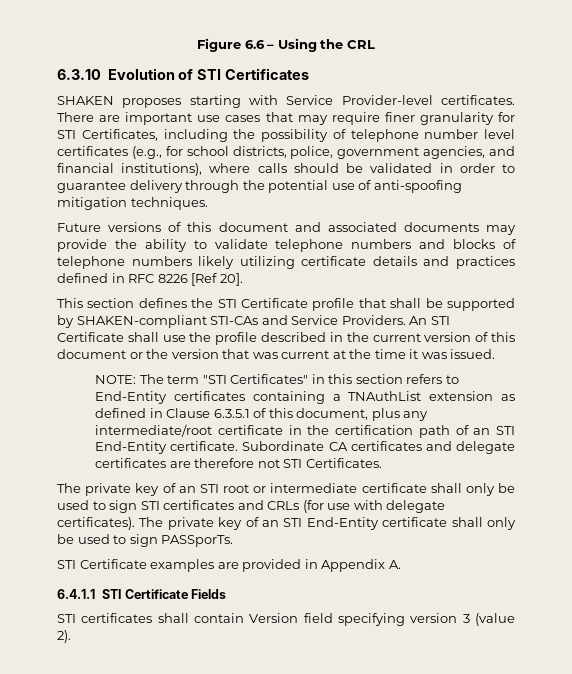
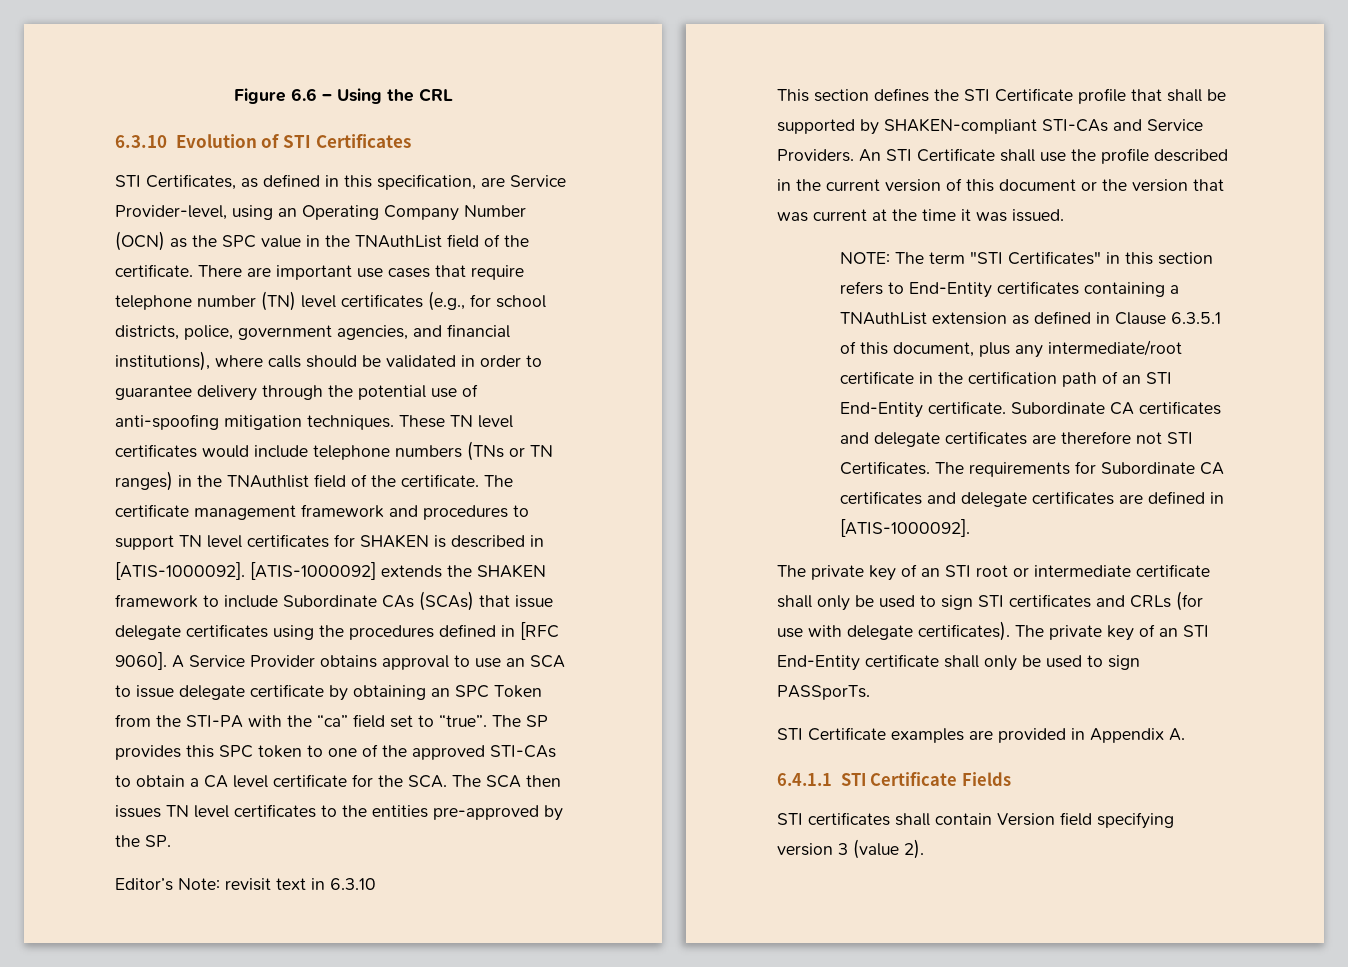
[57,95,515,108] SHAKEN proposes starting with Service Provider-level certificates. -> [115,174,566,190] [115,205,526,221] [115,231,529,251] [115,264,193,277] STI Certificates, as defined in this specification, are Service Provider-level, using an Operating Company Number (OCN) as the SPC value in the TNAuthList field of the certificate.
[297,112,515,125] [57,129,346,142] may require finer granularity for STI Certificates, including the possibility of -> [471,265,524,280] require
(479, 134) none -> [261,291,296,311] (TN)
[57,222,516,235] [57,239,517,252] [57,256,515,269] [57,273,243,286] // Future versions of this document and associated documents may provide the ability to validate telephone numbers and blocks of telephone numbers likely utilizing certificate details and practices defined in RFC 8226 [Ref 20]. -> [399,415,513,428] [115,441,553,461] [115,471,513,491] [115,504,529,520] [115,534,544,550] [115,562,546,580] [115,591,553,611] [115,622,559,640] [115,652,565,670] [115,684,542,701] [115,714,548,728] [115,744,556,760] [115,774,561,788] [115,804,563,821] [115,835,171,847] [115,878,376,891] These TN level certificates would include telephone numbers (TNs or TN ranges) in the TNAuthlist field of the certificate. The certificate management framework and procedures to support TN level certificates for SHAKEN is described in [ATIS-1000092]. [ATIS-1000092] extends the SHAKEN framework to include Subordinate CAs (SCAs) that issue delegate certificates using the procedures defined in [RFC 9060]. A Service Provider obtains approval to use an SCA to issue delegate certificate by obtaining an SPC Token from the STI-PA with the “ca” field set to “true”. The SP provides this SPC token to one of the approved STI-CAs to obtain a CA level certificate for the SCA. The SCA then issues TN level certificates to the entities pre-approved by the SP. // Editor’s Note: revisit text in 6.3.10
(382, 463) none -> [934,461,1224,477] [839,491,1224,507] [839,519,970,537] The requirements for Subordinate CA certificates and delegate certificates are defined in [ATIS-1000092].

